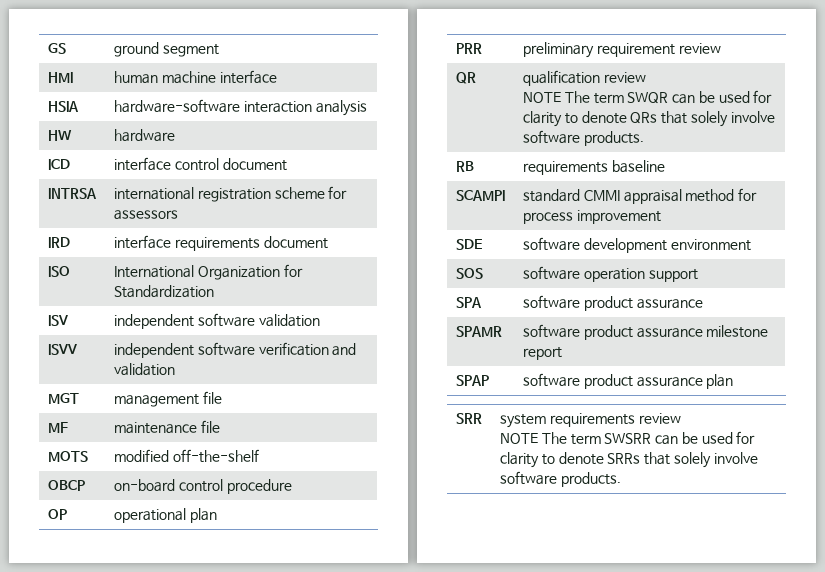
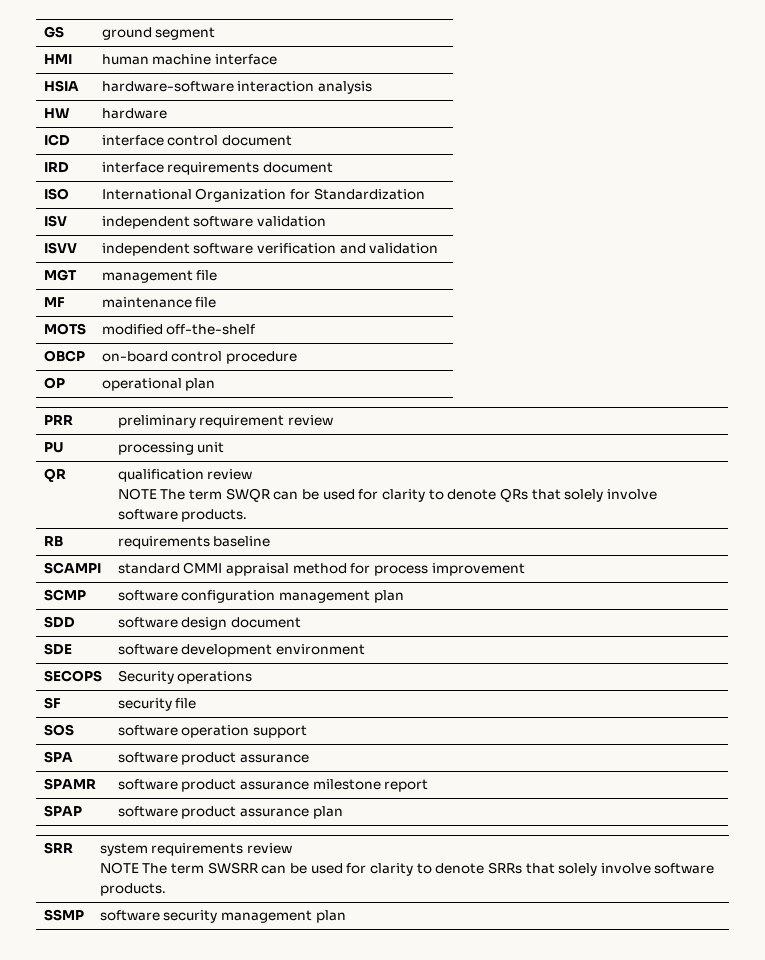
[47,188,97,199] [113,186,348,202] [113,210,178,220] // INTRSA | international registration scheme for assessors -> (293, 140) none
(721, 48) none -> [43,442,63,453] [117,442,225,455] // PU | processing unit
[455,239,482,250] [522,237,751,253] SDE | software development environment -> [43,589,86,601] [117,590,404,603] [43,616,75,628] [117,617,302,630] [43,643,72,655] [117,644,366,657] [43,670,102,682] [117,670,253,684] [43,697,61,709] [117,698,197,711] SCMP | software configuration management plan // SDD | software design document // SDE | software development environment // SECOPS | Security operations // SF | security file
(621, 479) none -> [43,909,84,921] [99,910,346,923] // SSMP | software security management plan

